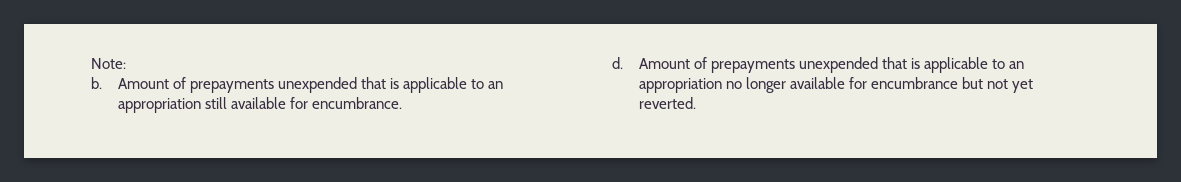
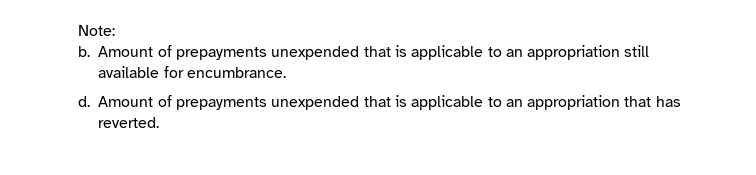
[725,77,1033,93] no longer available for encumbrance but not yet -> [624,96,681,107] that has

